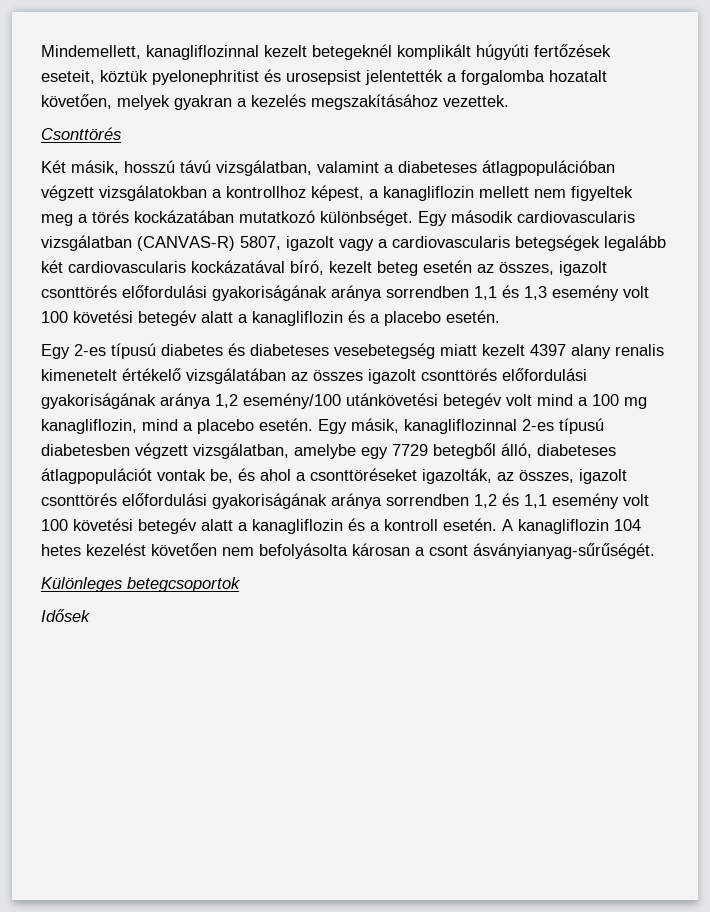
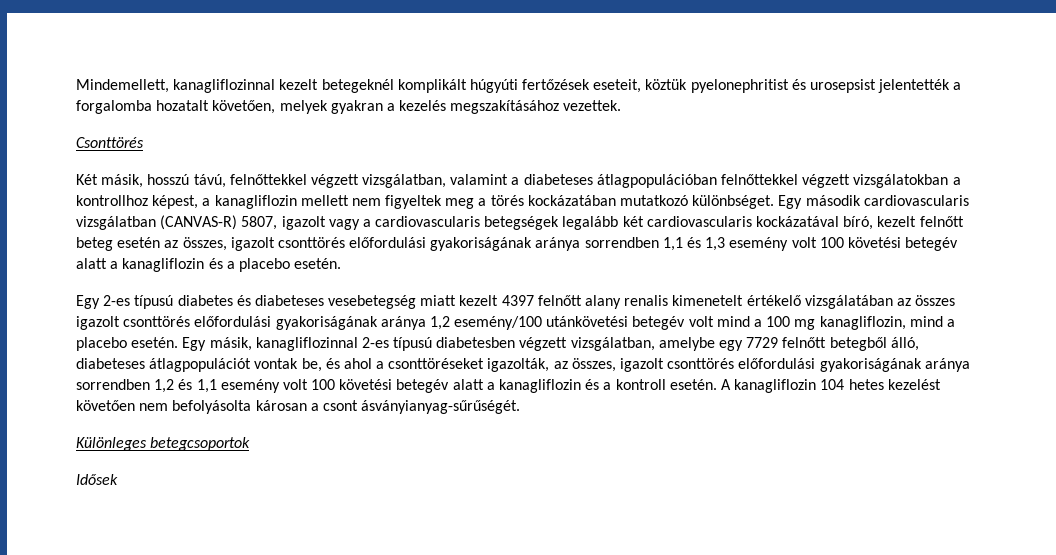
[180,160,211,173] távú -> [193,174,359,188] távú, felnőttekkel végzett
(615, 168) none -> [721,174,799,185] felnőttekkel
(372, 267) none -> [919,216,964,227] felnőtt
(566, 350) none -> [537,295,582,306] felnőtt
(428, 450) none -> [782,337,827,348] felnőtt

